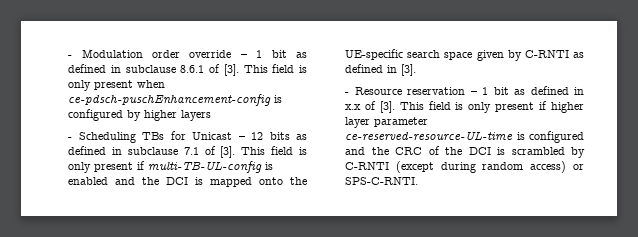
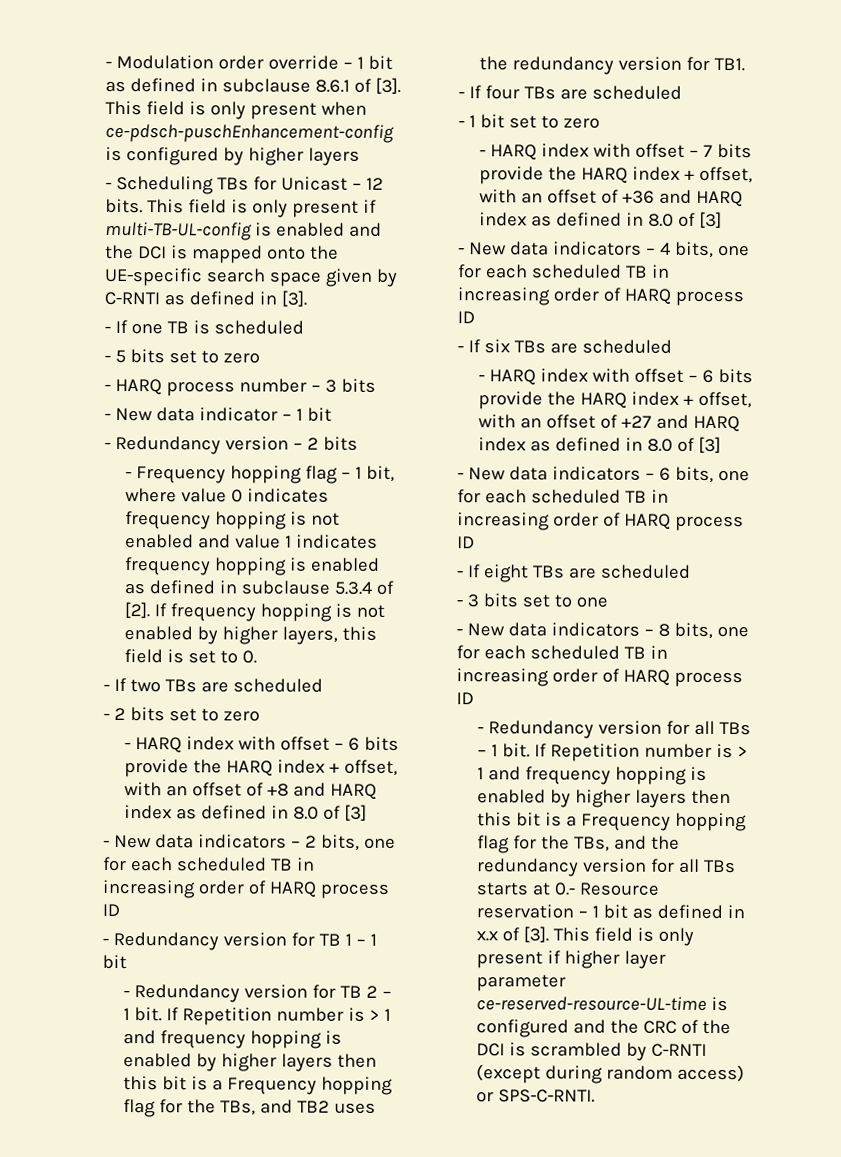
[269,132,308,140] [68,146,236,158] bits as defined in subclause 7.1 of [3]. -> [104,198,143,214] bits.
(350, 93) none -> [114,319,304,335] [103,349,260,364] [103,378,376,397] [103,407,332,422] [103,435,358,455] [125,465,396,484] [125,488,330,503] [125,511,341,530] [125,534,379,549] [125,557,381,576] [124,580,395,595] [124,602,386,622] [124,626,378,645] [124,649,258,664] [102,677,323,693] [102,707,260,722] [124,736,400,754] [124,759,399,778] [124,782,378,800] [124,804,368,821] [102,834,396,851] [102,856,315,872] [101,879,389,899] [101,903,120,917] [101,931,377,951] [101,954,127,970] [123,984,393,1003] [123,1007,392,1026] [123,1030,343,1049] [123,1053,378,1072] [123,1076,394,1095] [123,1099,377,1118] [479,56,746,75] [457,85,682,100] [457,114,600,129] [479,143,753,161] [479,166,754,185] [479,189,744,208] [479,211,723,228] [457,241,750,258] [456,264,670,279] [456,287,744,307] [456,311,475,324] [456,339,672,354] [478,368,754,386] [478,391,753,410] [478,414,741,433] [478,436,722,453] [456,466,750,483] [456,489,669,504] [456,512,744,532] [456,536,475,549] [456,564,691,583] [455,593,608,608] [455,622,749,639] [455,645,668,660] [455,668,743,688] [455,692,474,705] [477,720,752,739] [477,743,749,762] [477,766,708,785] [477,789,732,808] [477,812,748,832] [477,835,681,854] [477,858,737,877] [476,882,576,896] If one TB is scheduled // - 5 bits set to zero // - HARQ process number – 3 bits // - New data indicator – 1 bit // - Redundancy version – 2 bits // - Frequency hopping flag – 1 bit, where value 0 indicates frequency hopping is not enabled and value 1 indicates frequency hopping is enabled as defined in subclause 5.3.4 of [2]. If frequency hopping is not enabled by higher layers, this field is set to 0. // - If two TBs are scheduled // - 2 bits set to zero // - HARQ index with offset – 6 bits provide the HARQ index + offset, with an offset of +8 and HARQ index as defined in 8.0 of [3] // - New data indicators – 2 bits, one for each scheduled TB in increasing order of HARQ process ID // - Redundancy version for TB 1 – 1 bit // - Redundancy version for TB 2 – 1 bit. If Repetition number is > 1 and frequency hopping is enabled by higher layers then this bit is a Frequency hopping flag for the TBs, and TB2 uses the redundancy version for TB1. // - If four TBs are scheduled // - 1 bit set to zero // - HARQ index with offset – 7 bits provide the HARQ index + offset, with an offset of +36 and HARQ index as defined in 8.0 of [3] // - New data indicators – 4 bits, one for each scheduled TB in increasing order of HARQ process ID // - If six TBs are scheduled // - HARQ index with offset – 6 bits provide the HARQ index + offset, with an offset of +27 and HARQ index as defined in 8.0 of [3] // - New data indicators – 6 bits, one for each scheduled TB in increasing order of HARQ process ID // - If eight TBs are scheduled // - 3 bits set to one // - New data indicators – 8 bits, one for each scheduled TB in increasing order of HARQ process ID // - Redundancy version for all TBs – 1 bit. If Repetition number is > 1 and frequency hopping is enabled by higher layers then this bit is a Frequency hopping flag for the TBs, and the redundancy version for all TBs starts at 0.-

